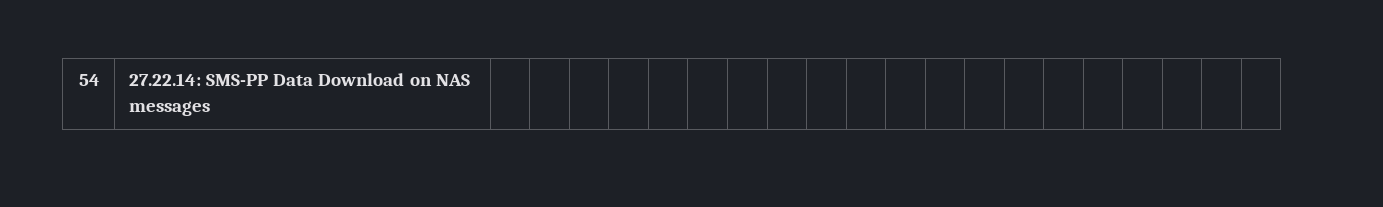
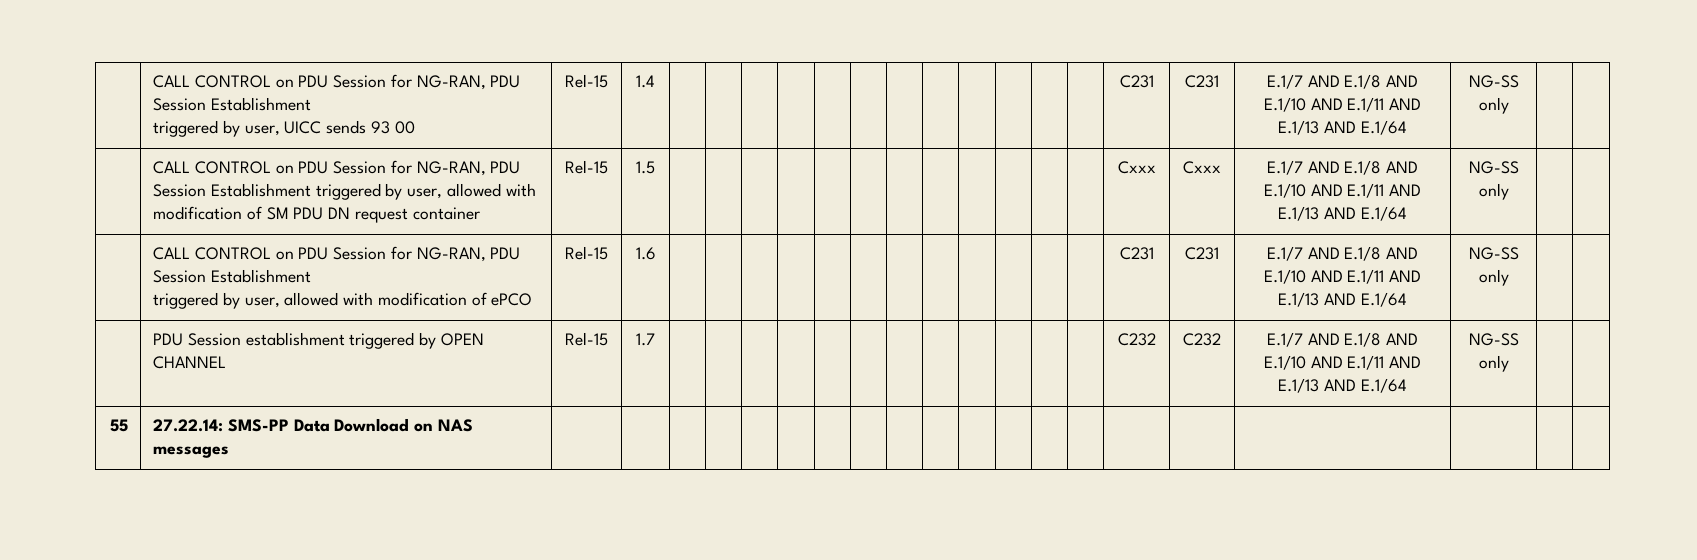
[78,74,100,86] 54 -> [153,74,521,90] [153,97,311,111] [153,120,415,137] [565,74,608,88] [636,75,655,88] [1119,75,1154,88] [1185,75,1219,88] [1266,74,1419,89] [1263,97,1422,112] [1278,120,1407,135] [1468,75,1519,88] [1478,97,1509,114] [153,160,521,176] [153,183,536,200] [153,206,480,223] [565,160,608,174] [636,161,655,174] [1117,161,1156,174] [1183,161,1221,174] [1266,160,1419,175] [1263,183,1422,198] [1278,206,1407,221] [1468,161,1519,174] [1478,183,1509,200] [153,246,521,262] [153,269,311,283] [153,292,533,309] [565,246,608,260] [635,247,656,260] [1119,247,1154,260] [1185,247,1219,260] [1266,246,1419,261] [1263,269,1422,284] [1278,292,1407,307] [1468,247,1519,260] [1478,269,1509,286] [153,332,484,349] [153,356,227,369] [565,332,608,346] [636,333,655,346] [1117,333,1156,346] [1183,333,1221,346] [1266,332,1419,347] [1263,355,1422,370] [1278,378,1407,393] [1468,333,1519,346] [1478,355,1509,372] [109,419,128,432] | CALL CONTROL on PDU Session for NG-RAN, PDU Session Establishment // triggered by user, UICC sends 93 00 | Rel-15 | 1.4 | | | | | | | | | | | | | C231 | C231 | E.1/7 AND E.1/8 AND E.1/10 AND E.1/11 AND E.1/13 AND E.1/64 | NG-SS only | | // | CALL CONTROL on PDU Session for NG-RAN, PDU Session Establishment triggered by user, allowed with modification of SM PDU DN request container | Rel-15 | 1.5 | | | | | | | | | | | | | Cxxx | Cxxx | E.1/7 AND E.1/8 AND E.1/10 AND E.1/11 AND E.1/13 AND E.1/64 | NG-SS only | | // | CALL CONTROL on PDU Session for NG-RAN, PDU Session Establishment // triggered by user, allowed with modification of ePCO | Rel-15 | 1.6 | | | | | | | | | | | | | C231 | C231 | E.1/7 AND E.1/8 AND E.1/10 AND E.1/11 AND E.1/13 AND E.1/64 | NG-SS only | | // | PDU Session establishment triggered by OPEN CHANNEL | Rel-15 | 1.7 | | | | | | | | | | | | | C232 | C232 | E.1/7 AND E.1/8 AND E.1/10 AND E.1/11 AND E.1/13 AND E.1/64 | NG-SS only | | // 55

